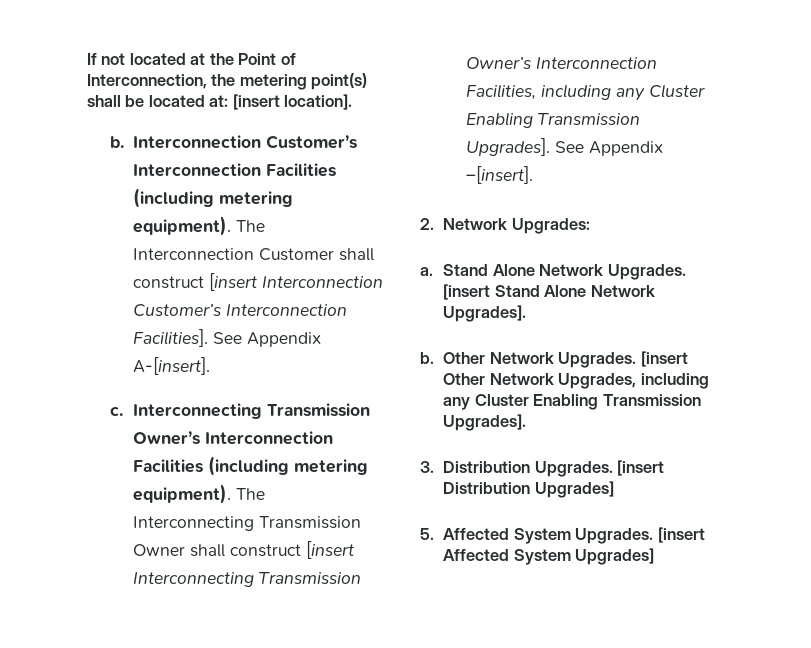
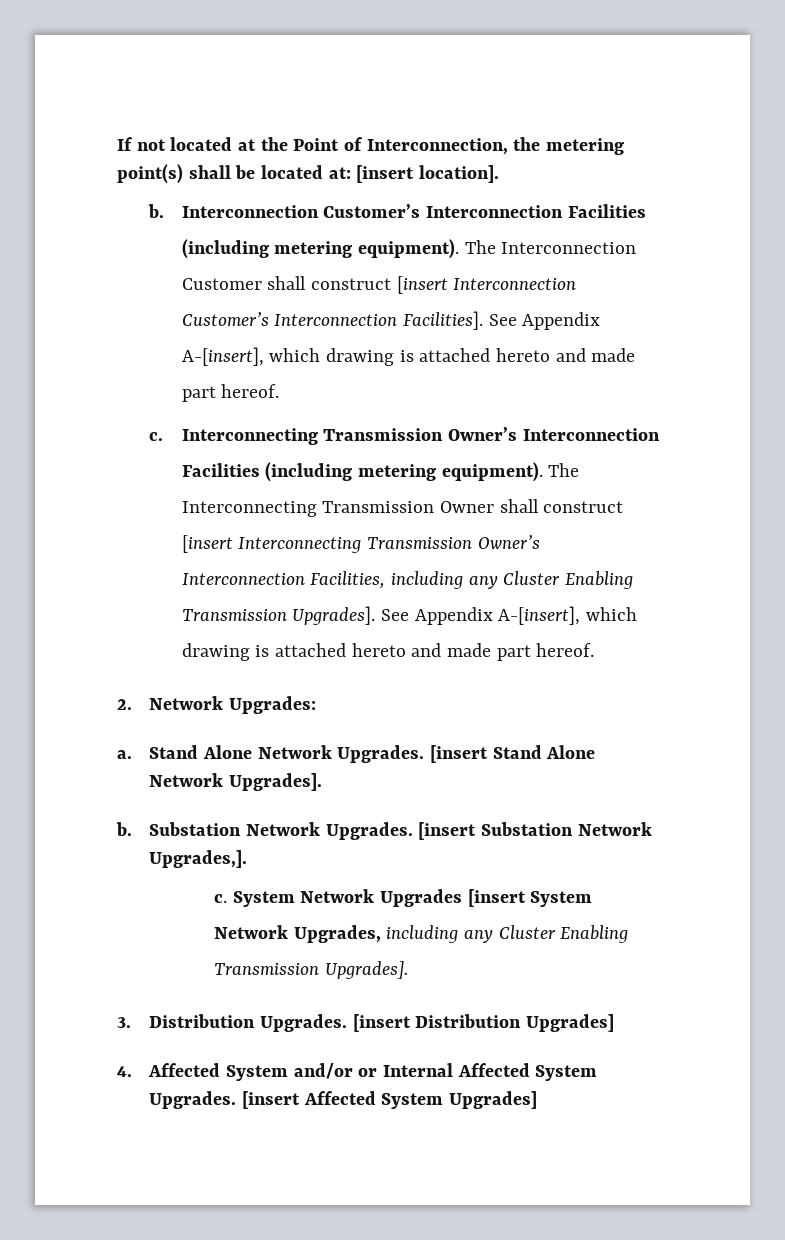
[133,357,211,375] A-[insert]. -> [181,347,636,366] [181,384,280,402] A-[insert], which drawing is attached hereto and made part hereof.
[466,166,534,184] –[insert]. -> [498,606,638,625] [181,643,595,661] A-[insert], which drawing is attached hereto and made part hereof.
[443,351,688,368] [443,373,486,385] Other Network Upgrades. [insert Other -> [149,822,652,840] [149,850,248,868] [214,889,593,907] Substation Network Upgrades. [insert Substation Network Upgrades,]. // c. System Network Upgrades [insert System
[420,528,571,544] 5. Affected System -> [117,1063,598,1081] 4. Affected System and/or or Internal Affected System

